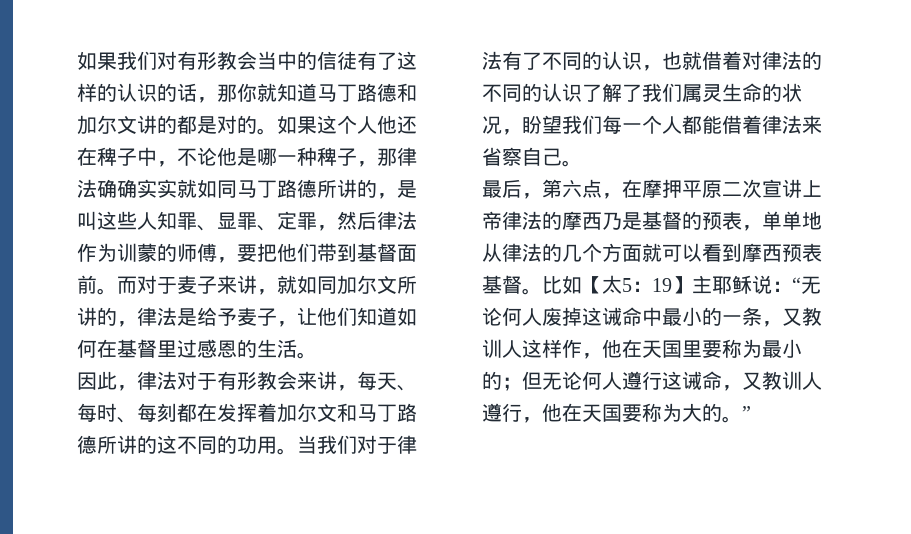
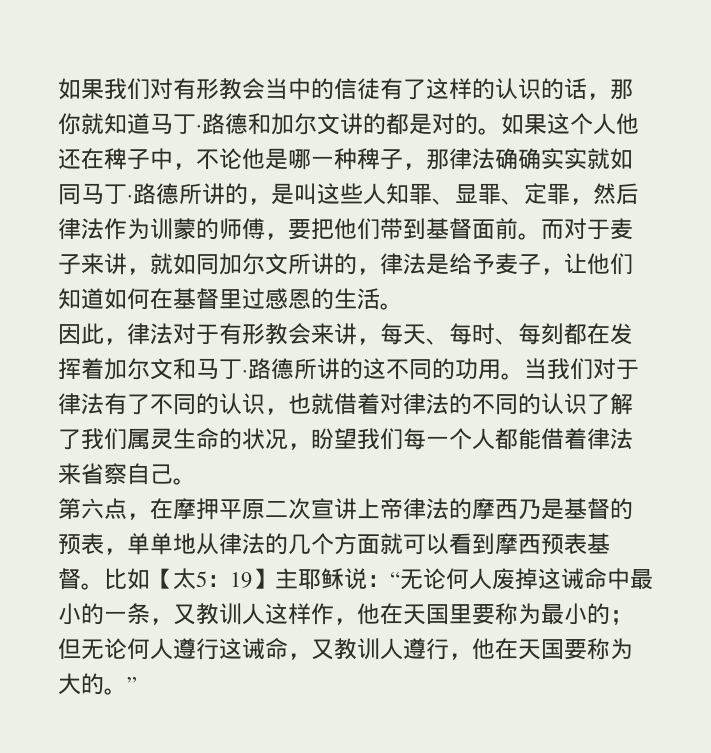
(357, 93) none -> [196,125,202,132] ·
(277, 189) none -> [127,195,133,202] ·
(397, 413) none -> [242,370,248,377] ·
[482,179,542,199] 最后， -> (196, 481) none

